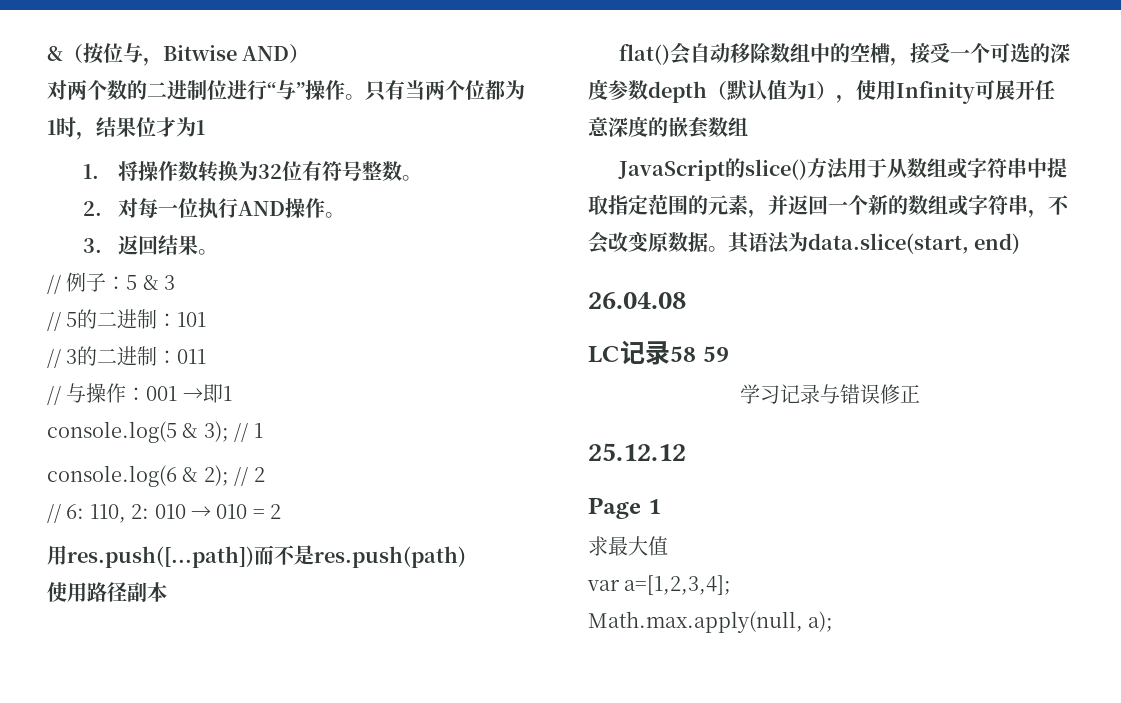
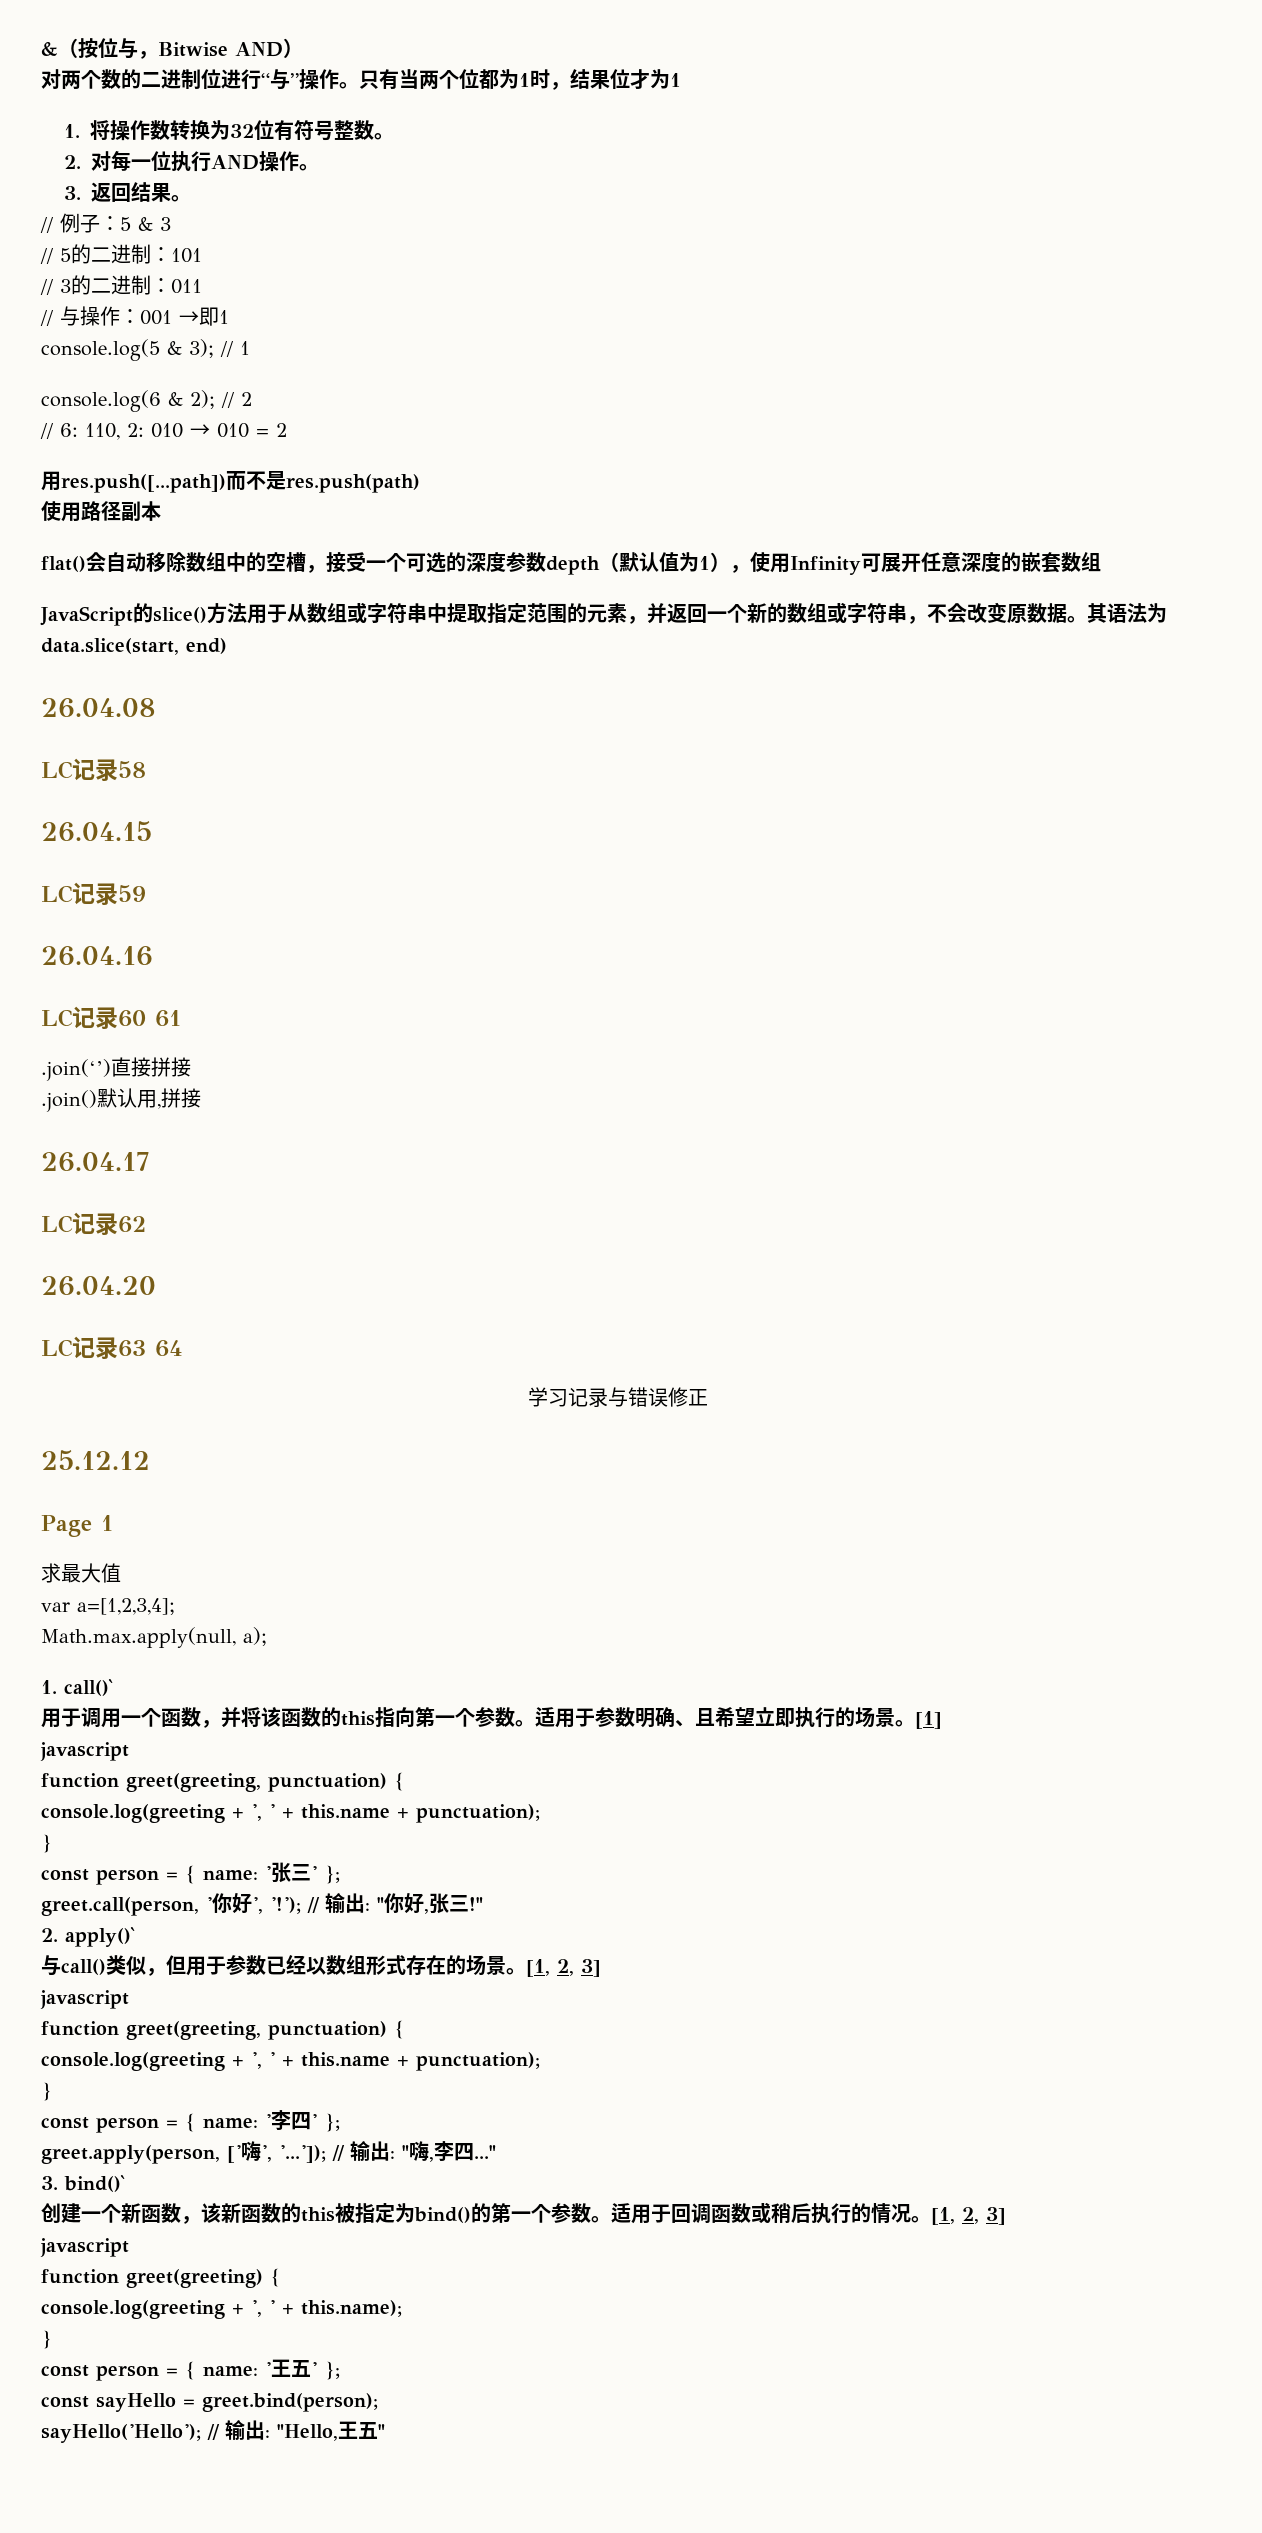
[702,346,729,362] 59 -> [41,821,152,842] [41,882,146,906] [41,946,153,966] [41,1006,181,1030] [41,1057,191,1081] [41,1088,201,1112] [41,1152,149,1172] [41,1212,146,1236] [41,1276,156,1296] [41,1336,183,1360] // 26.04.15 // LC记录59 // 26.04.16 // LC记录60 61 // .join(‘’)直接拼接 // .join()默认用,拼接 // 26.04.17 // LC记录62 // 26.04.20 // LC记录63 64
(834, 621) none -> [41,1679,113,1696] [41,1707,942,1729] [40,1742,129,1761] [41,1772,405,1792] [41,1804,540,1823] [41,1834,52,1853] [41,1862,340,1885] [41,1893,483,1916] [41,1927,135,1947] [41,1955,601,1977] [40,1990,129,2009] [41,2020,405,2040] [41,2052,540,2071] [41,2082,52,2101] [41,2110,340,2133] [41,2141,496,2164] [41,2175,125,2192] [41,2202,1006,2225] [40,2238,129,2257] [41,2268,281,2288] [41,2300,402,2319] [41,2330,52,2349] [41,2359,340,2381] [41,2393,378,2412] [41,2420,385,2443] // 1. call()` // 用于调用一个函数，并将该函数的this指向第一个参数。适用于参数明确、且希望立即执行的场景。[1] // javascript // function greet(greeting, punctuation) { // console.log(greeting + ', ' + this.name + punctuation); // } // const person = { name: '张三' }; // greet.call(person, '你好', '!'); // 输出: "你好,张三!" // 2. apply()` // 与call()类似，但用于参数已经以数组形式存在的场景。[1, 2, 3] // javascript // function greet(greeting, punctuation) { // console.log(greeting + ', ' + this.name + punctuation); // } // const person = { name: '李四' }; // greet.apply(person, ['嗨', '...']); // 输出: "嗨,李四..." // 3. bind()` // 创建一个新函数，该新函数的this被指定为bind()的第一个参数。适用于回调函数或稍后执行的情况。[1, 2, 3] // javascript // function greet(greeting) { // console.log(greeting + ', ' + this.name); // } // const person = { name: '王五' }; // const sayHello = greet.bind(person); // sayHello('Hello'); // 输出: "Hello,王五"

